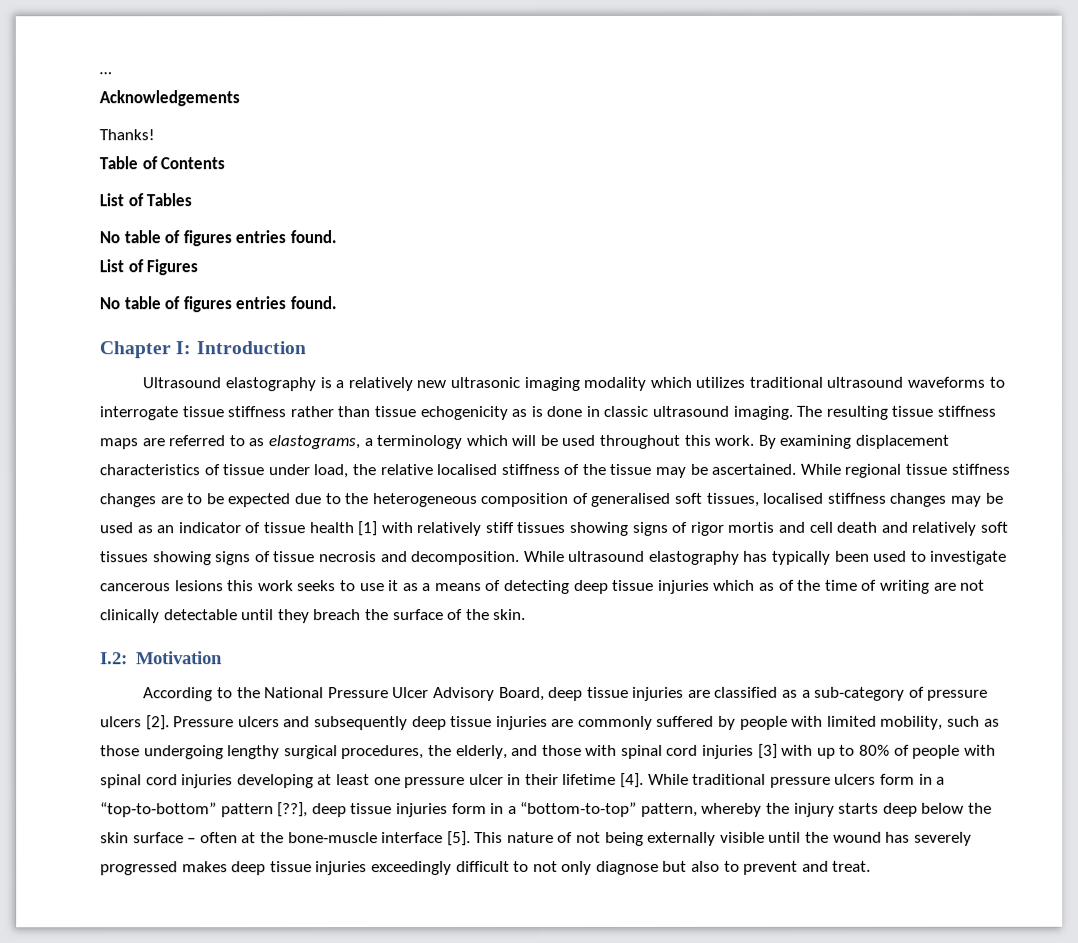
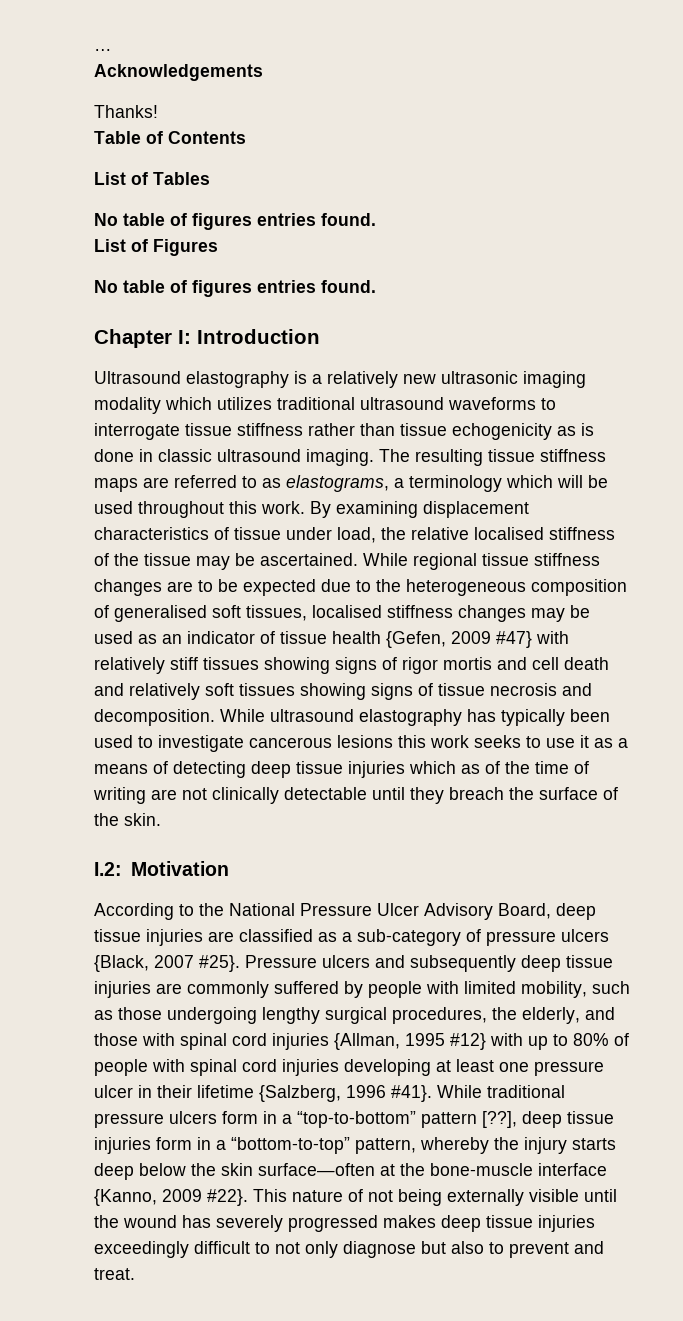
[358,521,379,537] [1] -> [386,631,532,648] {Gefen, 2009 #47}
[145,715,170,731] [2]. -> [94,955,240,972] {Black, 2007 #25}.
[757,743,778,759] [3] -> [334,1033,486,1050] {Allman, 1995 #12}
[620,772,645,788] [4]. -> [259,1085,432,1102] {Salzberg, 1996 #41}.
[132,832,238,844] surface – often -> [258,1163,375,1176] surface—often
[446,831,471,847] [5]. -> [94,1189,248,1206] {Kanno, 2009 #22}.

